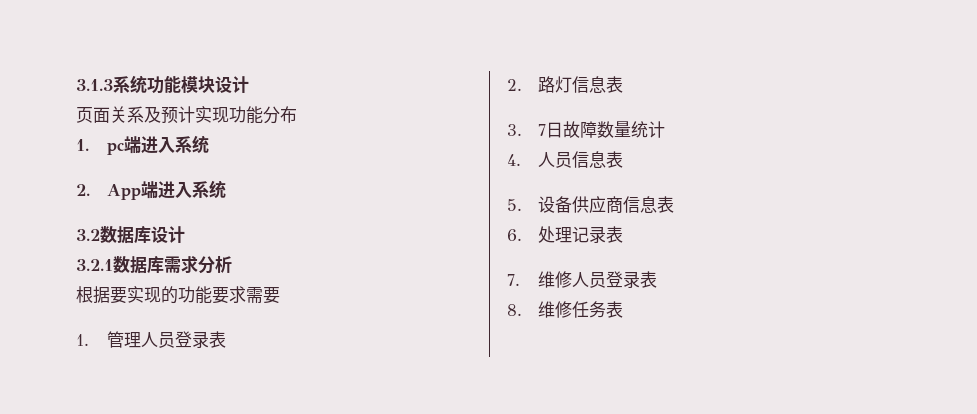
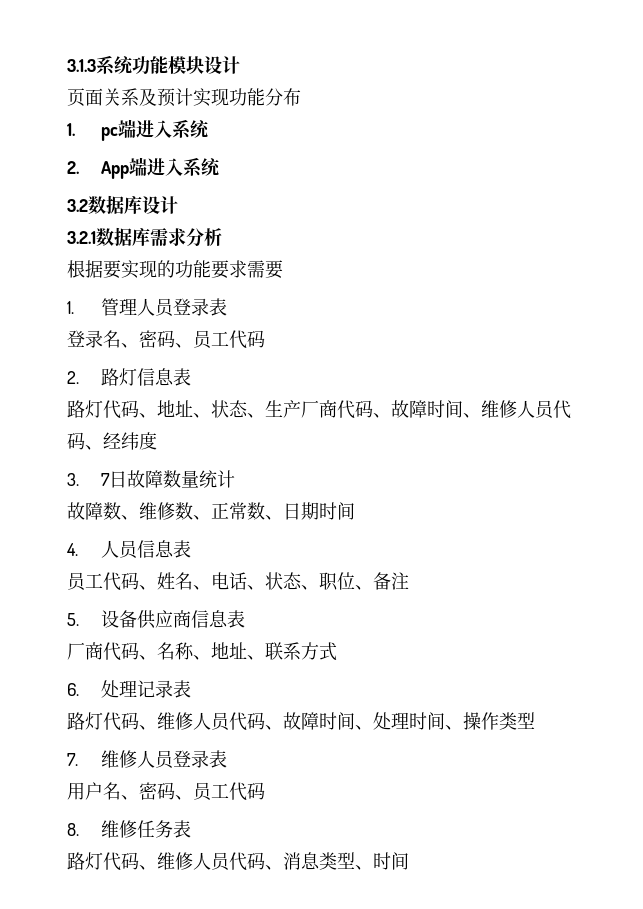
[507,76,623,93] 2.路灯信息表 -> [67,330,265,349] [67,368,191,386] [67,400,571,419] [67,432,157,450] 登录名、密码、员工代码 // 2.路灯信息表 // 路灯代码、地址、状态、生产厂商代码、故障时间、维修人员代码、经纬度
[507,151,623,168] 4.人员信息表 -> [67,502,355,520] [67,540,191,559] [67,572,409,591] 故障数、维修数、正常数、日期时间 // 4.人员信息表 // 员工代码、姓名、电话、状态、职位、备注
[507,226,623,243] 6.处理记录表 -> [67,642,337,661] [67,680,191,698] [67,712,535,731] 厂商代码、名称、地址、联系方式 // 6.处理记录表 // 路灯代码、维修人员代码、故障时间、处理时间、操作类型
[507,301,623,318] 8.维修任务表 -> [67,782,265,801] [67,820,191,838] [67,852,409,871] 用户名、密码、员工代码 // 8.维修任务表 // 路灯代码、维修人员代码、消息类型、时间

